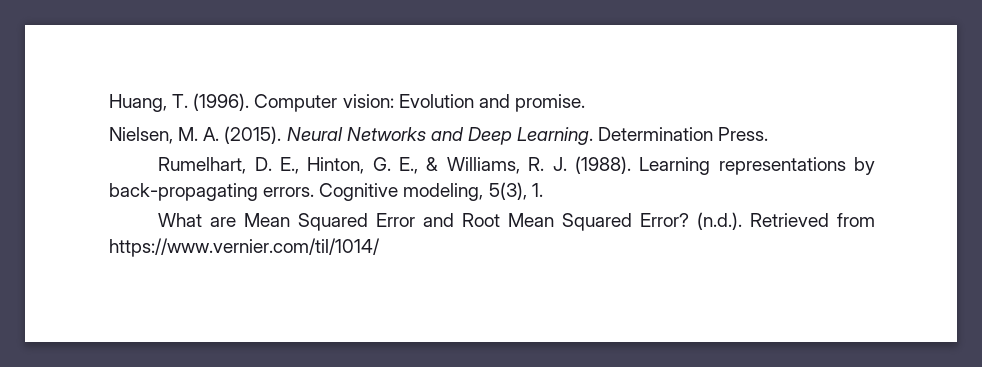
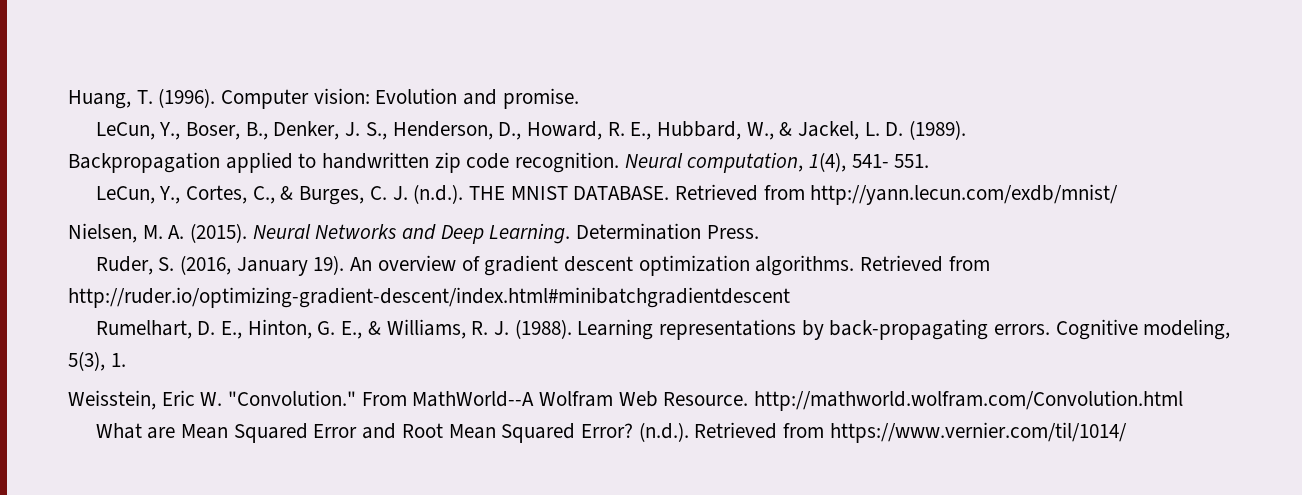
(585, 103) none -> [95,120,966,140] [68,152,930,173] [95,184,1119,205] // LeCun, Y., Boser, B., Denker, J. S., Henderson, D., Howard, R. E., Hubbard, W., & Jackel, L. D. (1989). // Backpropagation applied to handwritten zip code recognition. Neural computation, 1(4), 541- 551. // LeCun, Y., Cortes, C., & Burges, C. J. (n.d.). THE MNIST DATABASE. Retrieved from http://yann.lecun.com/exdb/mnist/
(769, 134) none -> [95,255,990,276] [68,287,790,308] // Ruder, S. (2016, January 19). An overview of gradient descent optimization algorithms. Retrieved from http://ruder.io/optimizing-gradient-descent/index.html#minibatchgradientdescent
(543, 190) none -> [68,390,1184,411] // Weisstein, Eric W. "Convolution." From MathWorld--A Wolfram Web Resource. http://mathworld.wolfram.com/Convolution.html

